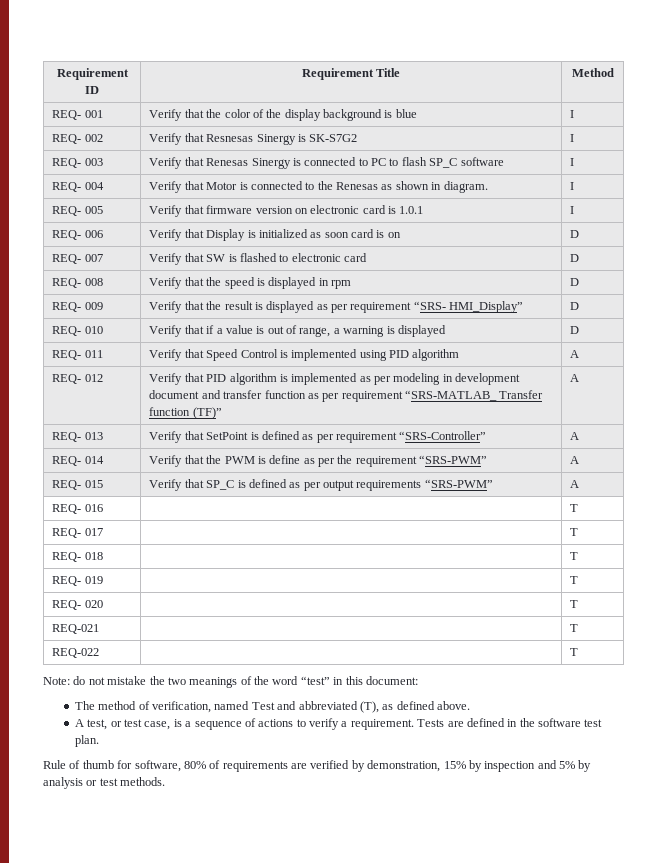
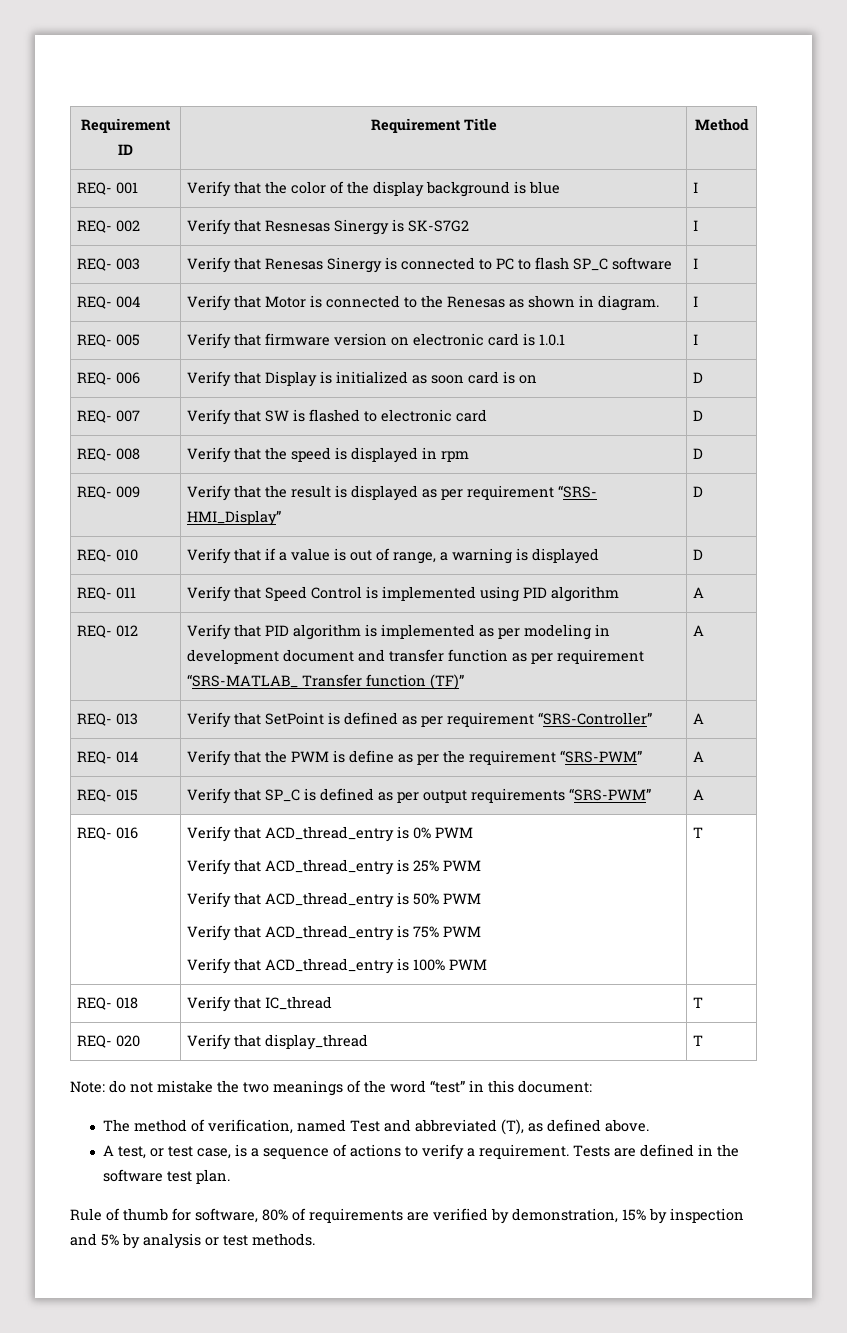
[570,504,579,512] [52,528,103,538] | T // REQ- 017 | -> [187,826,474,842] [187,859,482,875] [187,892,482,908] [187,925,482,941] [187,958,488,974] Verify that ACD_thread_entry is 0% PWM // Verify that ACD_thread_entry is 25% PWM // Verify that ACD_thread_entry is 50% PWM // Verify that ACD_thread_entry is 75% PWM // Verify that ACD_thread_entry is 100% PWM
[570,552,579,560] [52,576,103,586] | T // REQ- 019 | -> [187,996,333,1012] Verify that IC_thread
[570,600,579,608] [52,624,100,634] [570,624,579,632] [52,648,100,658] | T // REQ-021 | | T // REQ-022 | -> [187,1034,369,1050] Verify that display_thread

